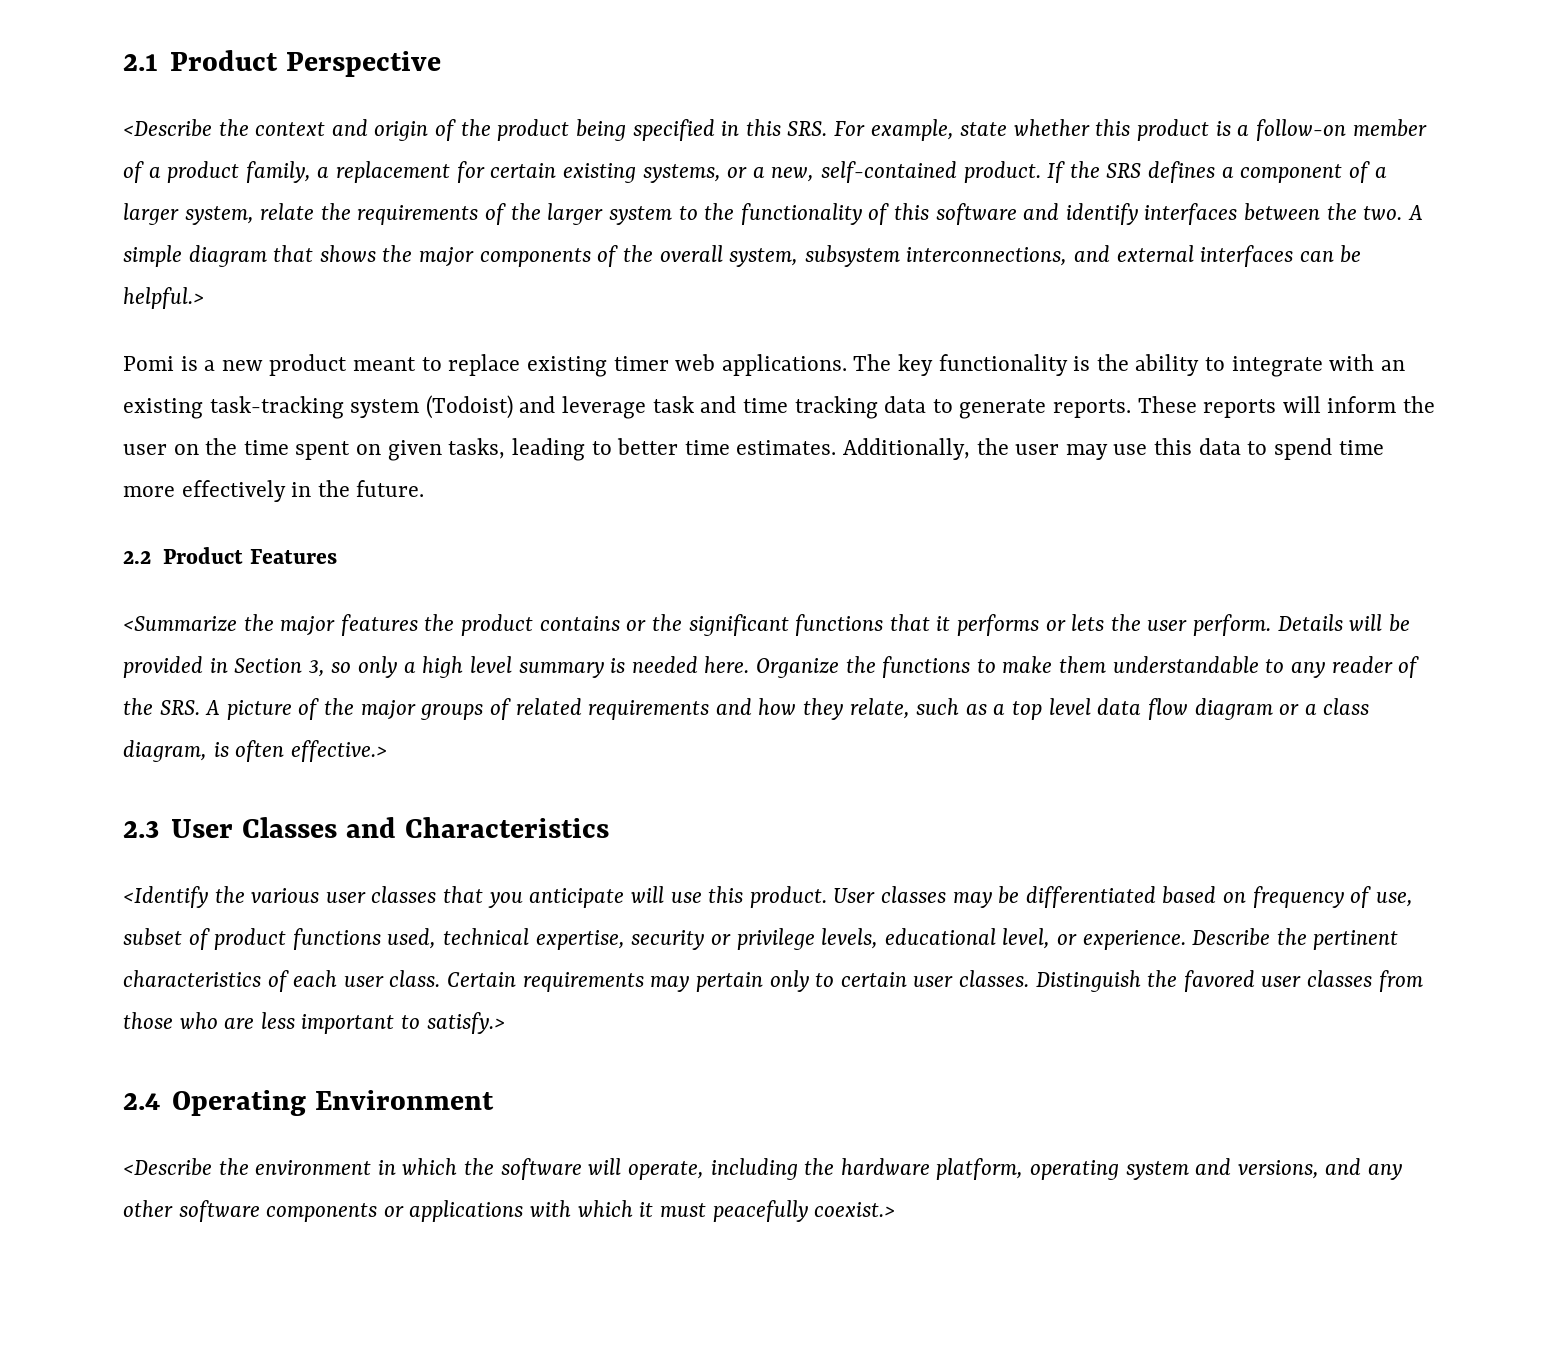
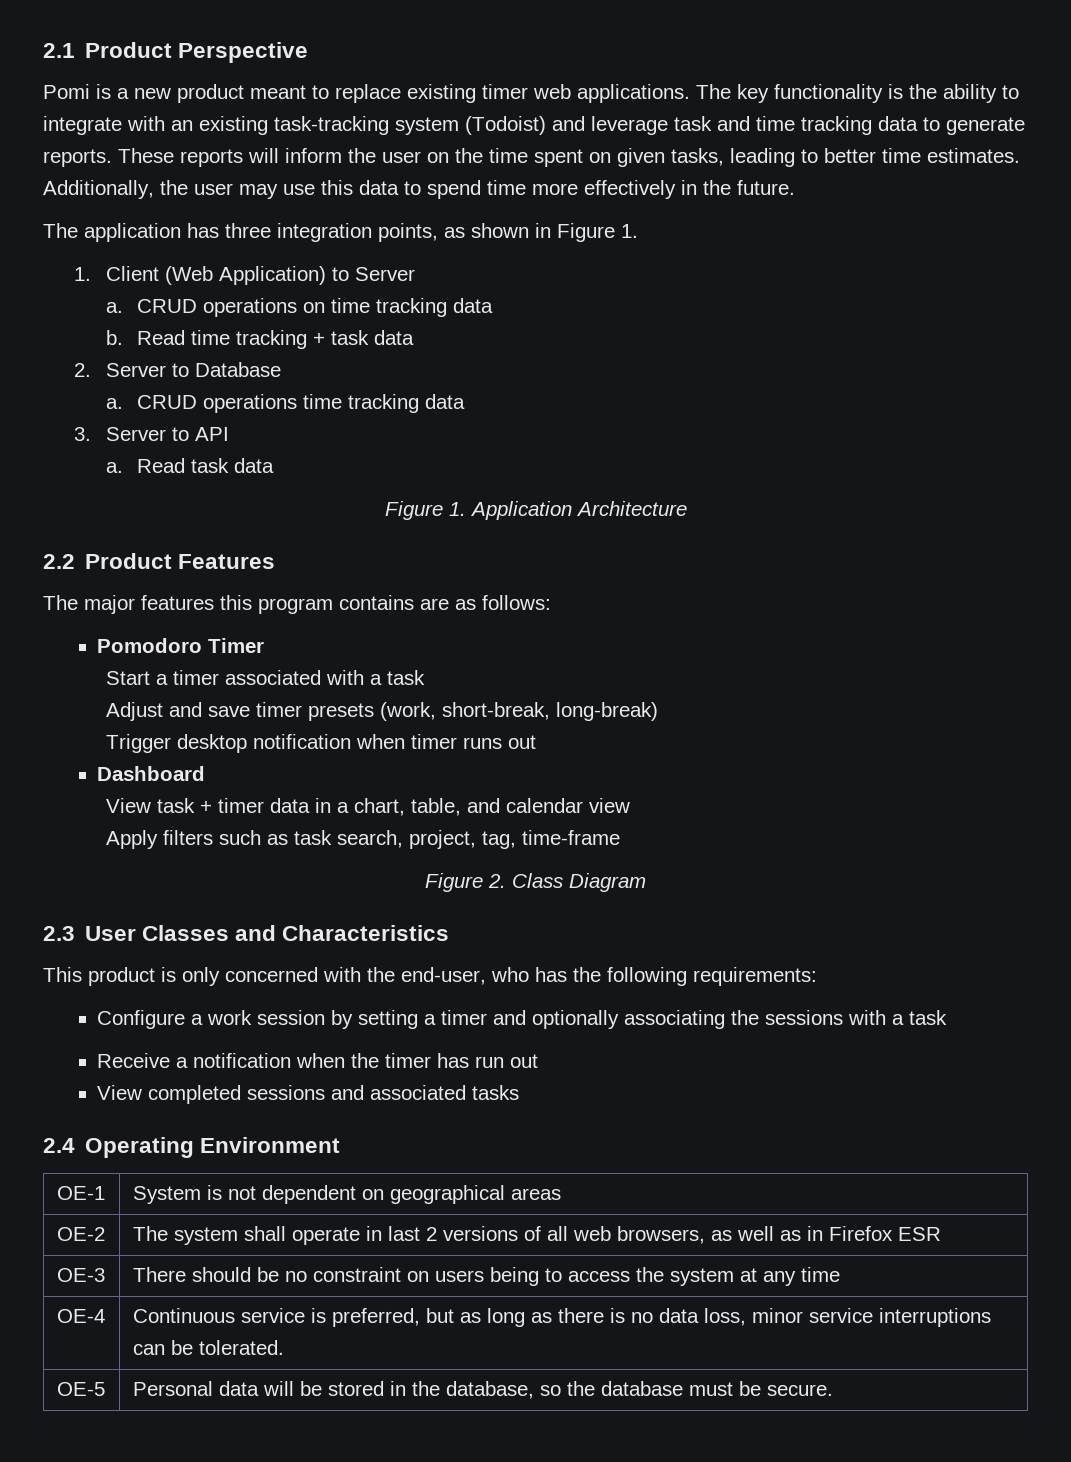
[123,119,1427,141] [123,161,1387,183] [123,203,1423,225] [123,245,1362,267] [123,287,204,309] // <Describe the context and origin of the product being specified in this SRS. For example, state whether this product is a follow-on member of a product family, a replacement for certain existing systems, or a new, self-contained product. If the SRS defines a component of a larger system, relate the requirements of the larger system to the functionality of this software and identify interfaces between the two. A simple diagram that shows the major components of the overall system, subsystem interconnections, and external interfaces can be helpful.> -> (309, 52) none
[123,547,337,564] [123,614,1410,636] [123,656,1420,678] [123,698,1370,720] [123,740,387,762] 2.2 Product Features // <Summarize the major features the product contains or the significant functions that it performs or lets the user perform. Details will be provided in Section 3, so only a high level summary is needed here. Organize the functions to make them understandable to any reader of the SRS. A picture of the major groups of related requirements and how they relate, such as a top level data flow diagram or a class diagram, is often effective.> -> [43,223,638,242] [74,266,415,285] [105,298,494,317] [105,330,415,349] [74,362,281,377] [105,394,466,413] [74,427,229,441] [105,458,275,473] [384,501,687,520] [43,553,276,569] [43,595,551,614] [97,638,265,653] [105,670,425,685] [105,702,658,721] [105,734,536,753] [97,766,206,781] [105,798,630,816] [105,830,620,849] [425,873,646,892] The application has three integration points, as shown in Figure 1. // 1. Client (Web Application) to Server // a. CRUD operations on time tracking data // b. Read time tracking + task data // 2. Server to Database // a. CRUD operations time tracking data // 3. Server to API // a. Read task data // Figure 1. Application Architecture // 2.2 Product Features // The major features this program contains are as follows: // Pomodoro Timer // Start a timer associated with a task // Adjust and save timer presets (work, short-break, long-break) // Trigger desktop notification when timer runs out // Dashboard // View task + timer data in a chart, table, and calendar view // Apply filters such as task search, project, tag, time-frame // Figure 2. Class Diagram
[123,886,1413,908] [123,928,1399,950] [123,970,1423,992] [123,1012,505,1034] [123,1090,495,1116] [123,1158,1403,1180] [123,1200,896,1222] <Identify the various user classes that you anticipate will use this product. User classes may be differentiated based on frequency of use, subset of product functions used, technical expertise, security or privilege levels, educational level, or experience. Describe the pertinent characteristics of each user class. Certain requirements may pertain only to certain user classes. Distinguish the favored user classes from those who are less important to satisfy.> // 2.4 Operating Environment // <Describe the environment in which the software will operate, including the hardware platform, operating system and versions, and any other software components or applications with which it must peacefully coexist.> -> [43,967,817,986] [97,1010,948,1029] [97,1053,539,1068] [97,1085,520,1104] [43,1137,341,1158] [56,1186,105,1200] [132,1185,561,1204] [56,1227,105,1241] [132,1226,941,1245] [56,1268,105,1282] [132,1267,840,1286] [56,1309,105,1323] [132,1308,991,1327] [132,1340,284,1355] [56,1382,105,1396] [132,1381,833,1399] This product is only concerned with the end-user, who has the following requirements: // Configure a work session by setting a timer and optionally associating the sessions with a task // Receive a notification when the timer has run out // View completed sessions and associated tasks // 2.4 Operating Environment // OE-1 | System is not dependent on geographical areas // OE-2 | The system shall operate in last 2 versions of all web browsers, as well as in Firefox ESR // OE-3 | There should be no constraint on users being to access the system at any time // OE-4 | Continuous service is preferred, but as long as there is no data loss, minor service interruptions can be tolerated. // OE-5 | Personal data will be stored in the database, so the database must be secure.

